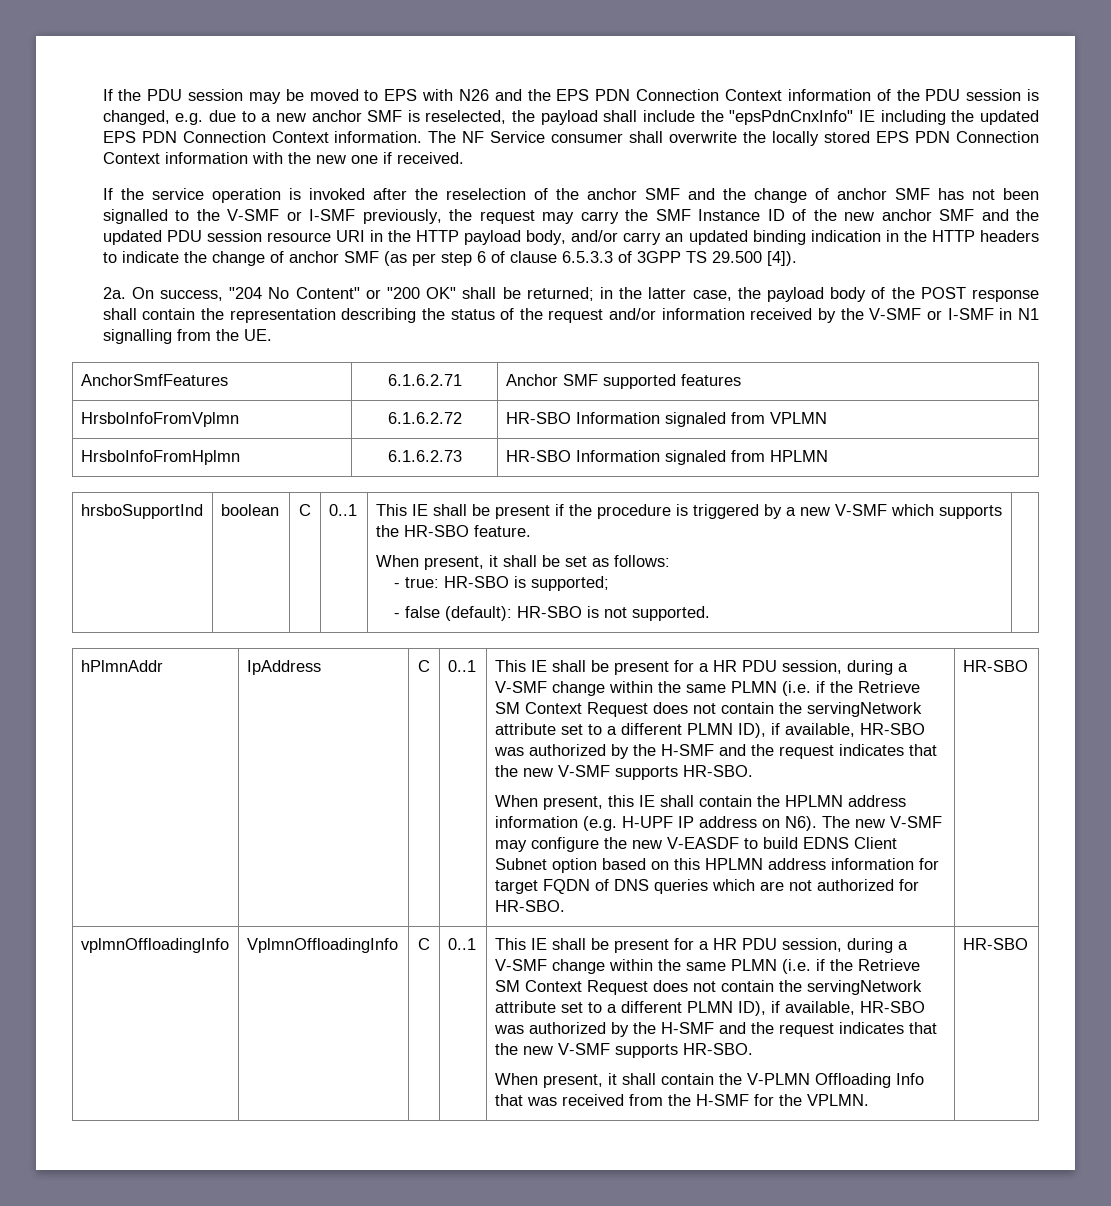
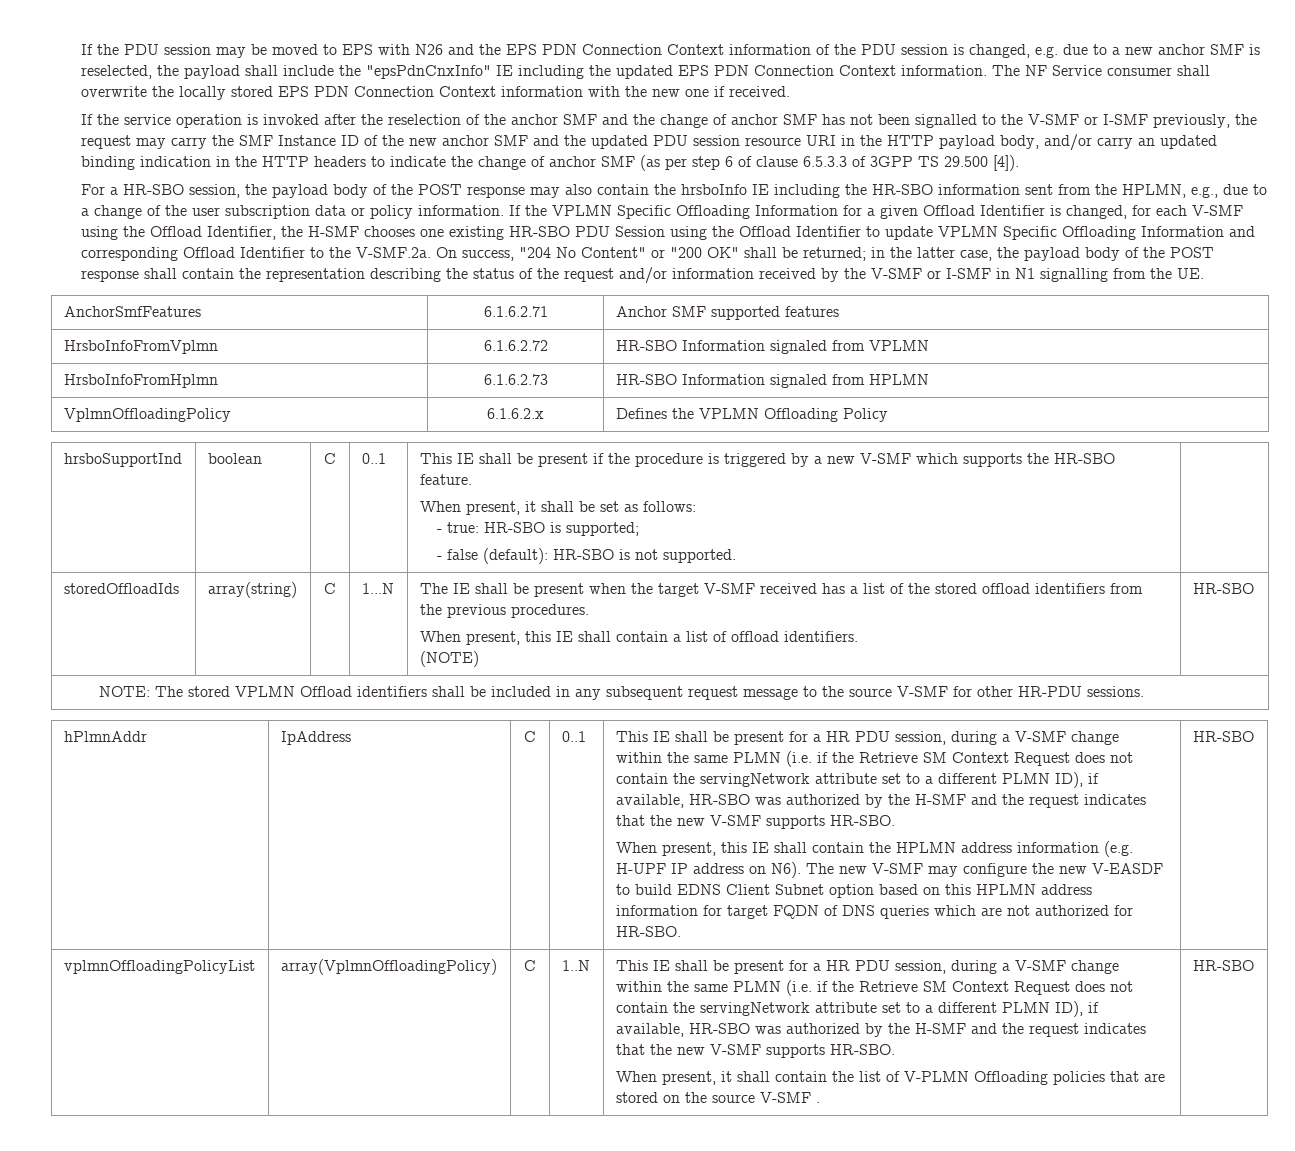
[102,287,126,299] 2a. -> [80,184,1267,198] [80,205,1243,219] [80,226,1255,240] [80,247,431,261] For a HR-SBO session, the payload body of the POST response may also contain the hrsboInfo IE including the HR-SBO information sent from the HPLMN, e.g., due to a change of the user subscription data or policy information. If the VPLMN Specific Offloading Information for a given Offload Identifier is changed, for each V-SMF using the Offload Identifier, the H-SMF chooses one existing HR-SBO PDU Session using the Offload Identifier to update VPLMN Specific Offloading Information and corresponding Offload Identifier to the V-SMF.2a.
(828, 456) none -> [63,408,231,422] [487,408,544,419] [615,408,888,422] // VplmnOffloadingPolicy | 6.1.6.2.x | Defines the VPLMN Offloading Policy
(711, 613) none -> [63,583,179,594] [207,582,297,598] [324,583,336,594] [361,583,394,594] [419,583,1143,597] [419,604,589,618] [419,631,858,645] [419,651,479,667] [1192,583,1254,594] [99,686,1145,700] // storedOffloadIds | array(string) | C | 1...N | The IE shall be present when the target V-SMF received has a list of the stored offload identifiers from the previous procedures. // When present, this IE shall contain a list of offload identifiers. // (NOTE) | HR-SBO // NOTE: The stored VPLMN Offload identifiers shall be included in any subsequent request message to the source V-SMF for other HR-PDU sessions.
[80,938,229,953] [246,938,398,953] [418,938,430,950] [447,938,476,950] vplmnOffloadingInfo | VplmnOffloadingInfo | C | 0..1 -> [63,960,255,974] [280,959,497,975] [524,960,536,971] [561,960,590,971] vplmnOffloadingPolicyList | array(VplmnOffloadingPolicy) | C | 1..N
[746,1073,924,1088] [494,1094,869,1106] V-PLMN Offloading Info that was received from the H-SMF for the VPLMN. -> [858,1071,1165,1085] [615,1092,820,1103] list of V-PLMN Offloading policies that are stored on the source V-SMF .

